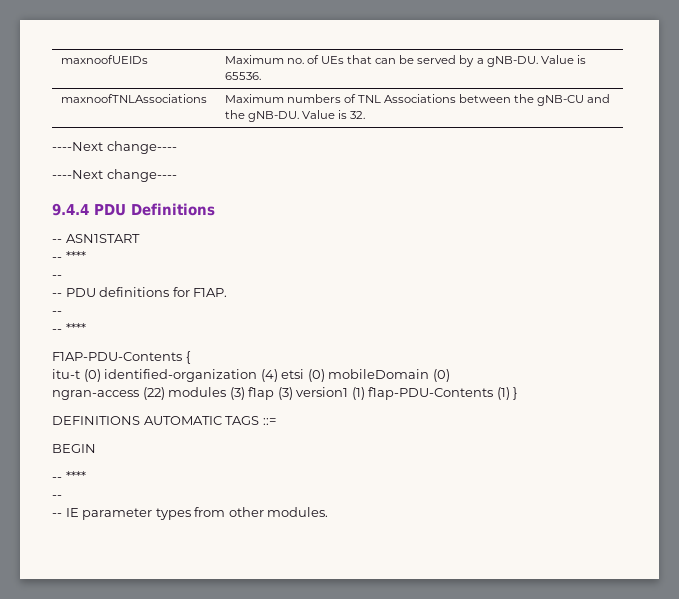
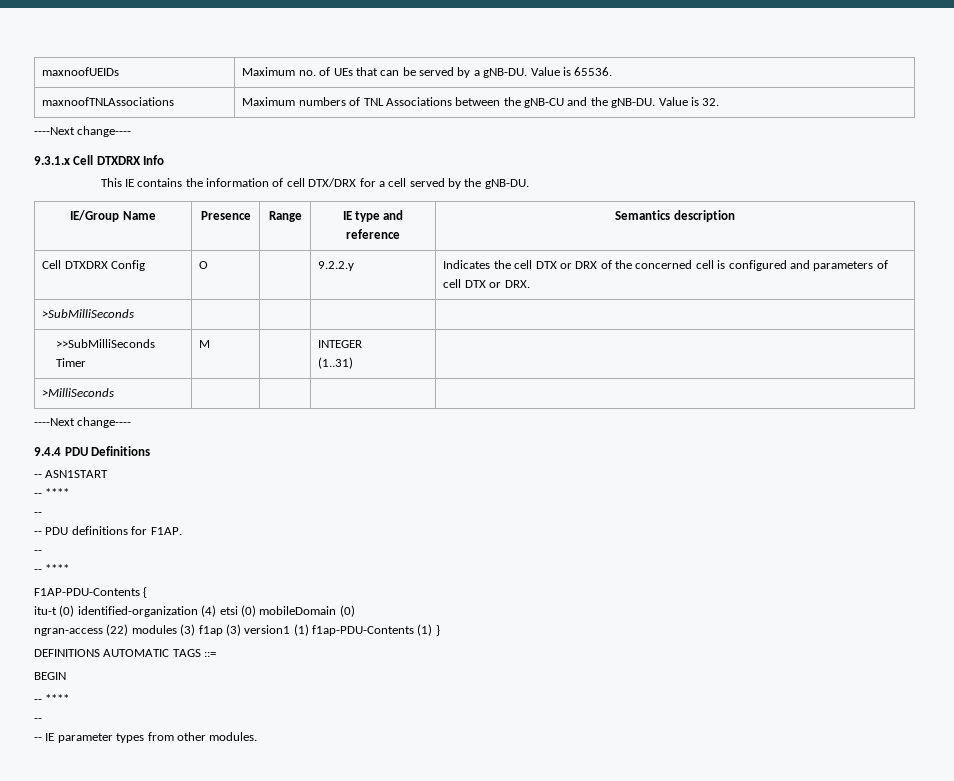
(177, 147) none -> [34,155,165,165] [100,178,529,189] [70,210,156,222] [200,211,251,220] [268,211,302,222] [342,210,404,222] [346,229,400,239] [615,210,735,222] [42,260,146,271] [199,261,209,269] [318,261,355,271] [443,260,888,271] [443,279,530,288] [42,309,135,318] [55,339,155,348] [55,358,86,367] [199,340,211,348] [318,340,363,348] [318,357,354,369] [42,388,115,397] // 9.3.1.x Cell DTXDRX Info // This IE contains the information of cell DTX/DRX for a cell served by the gNB-DU. // IE/Group Name | Presence | Range | IE type and reference | Semantics description // Cell DTXDRX Config | O | | 9.2.2.y | Indicates the cell DTX or DRX of the concerned cell is configured and parameters of cell DTX or DRX. // >SubMilliSeconds | | | | // >>SubMilliSeconds Timer | M | | INTEGER // (1..31) | // >MilliSeconds | | | |

